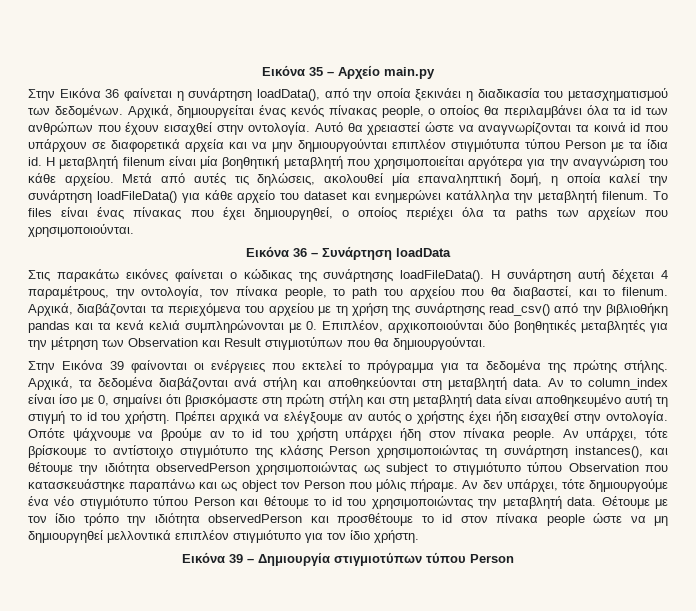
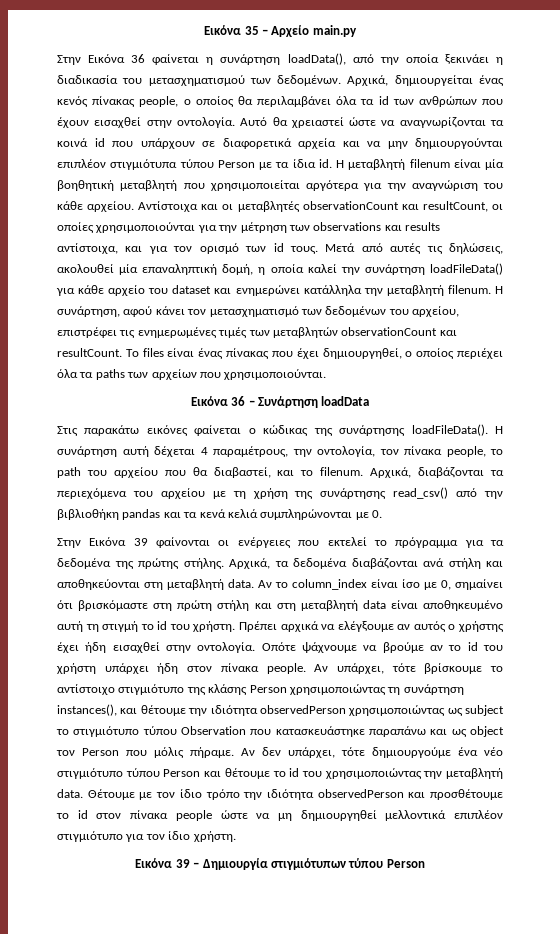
(114, 179) none -> [138,201,503,212] [57,222,440,233] [57,243,318,254] Αντίστοιχα και οι μεταβλητές observationCount και resultCount, οι οποίες χρησιμοποιούνται για την μέτρηση των observations και results αντίστοιχα, και για τον ορισμό των id τους.
(649, 195) none -> [494,286,503,294] [57,306,459,317] [57,327,457,338] [57,348,122,357] Η συνάρτηση, αφού κάνει τον μετασχηματισμό των δεδομένων του αρχείου, επιστρέφει τις ενημερωμένες τιμές των μεταβλητών observationCount και resultCount.
[322,320,668,333] [28,337,486,350] Επιπλέον, αρχικοποιούνται δύο βοηθητικές μεταβλητές για την μέτρηση των Observation και Result στιγμιοτύπων που θα δημιουργούνται. -> (382, 514) none
[334,552,422,566] στιγμιοτύπων -> [270,858,346,870] στιγμιότυπων

